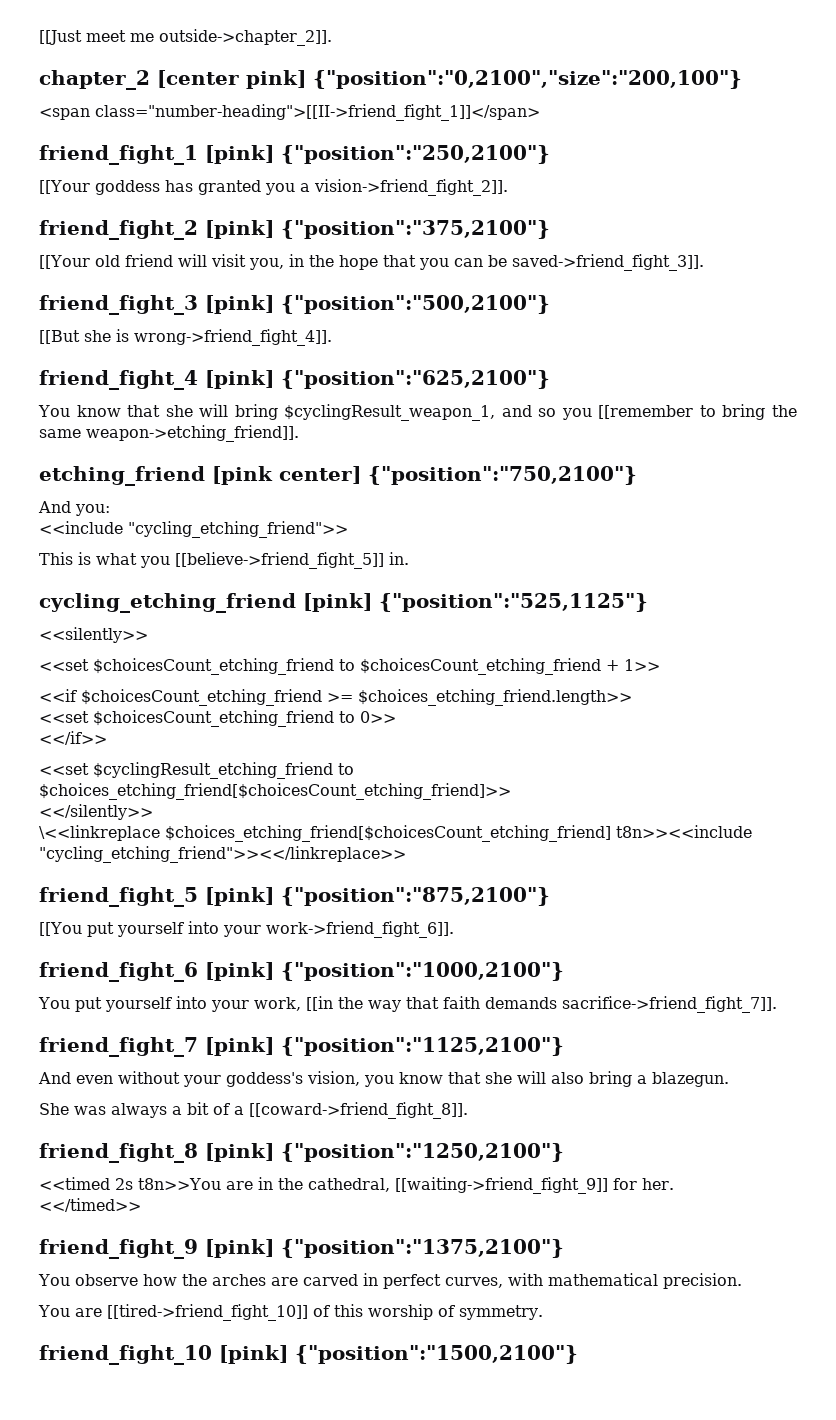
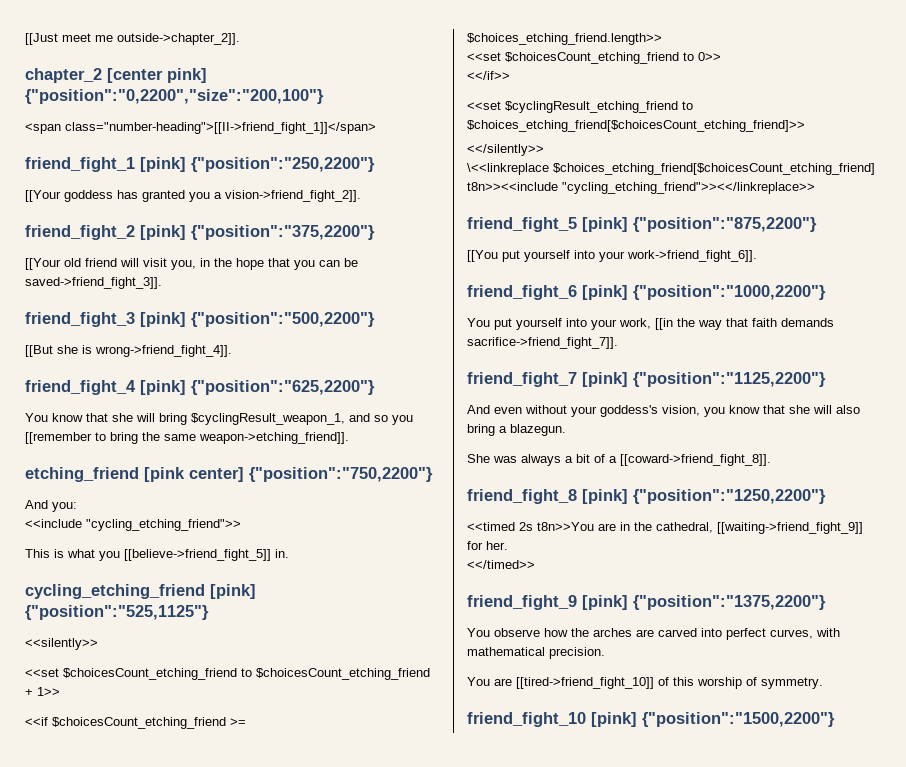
[313,70,742,89] {"position":"0,2100","size":"200,100"} -> [25,89,324,104] {"position":"0,2200","size":"200,100"}
[281,145,550,164] {"position":"250,2100"} -> [191,157,375,172] {"position":"250,2200"}
[281,220,550,239] {"position":"375,2100"} -> [191,225,375,240] {"position":"375,2200"}
[281,295,550,314] {"position":"500,2100"} -> [191,312,375,327] {"position":"500,2200"}
[281,370,550,389] {"position":"625,2100"} -> [191,380,375,395] {"position":"625,2200"}
[368,466,637,485] {"position":"750,2100"} -> [249,467,433,482] {"position":"750,2200"}
[281,887,550,906] {"position":"875,2100"} -> [633,217,817,232] {"position":"875,2200"}
[281,962,564,981] {"position":"1000,2100"} -> [633,285,826,300] {"position":"1000,2200"}
[281,1037,564,1056] {"position":"1125,2100"} -> [633,372,826,387] {"position":"1125,2200"}
[281,1143,564,1162] {"position":"1250,2100"} -> [633,489,826,504] {"position":"1250,2200"}
[281,1239,564,1258] {"position":"1375,2100"} -> [633,595,826,610] {"position":"1375,2200"}
[362,1273,378,1286] in -> [701,628,722,637] into
[295,1345,578,1364] {"position":"1500,2100"} -> [642,712,835,727] {"position":"1500,2200"}

